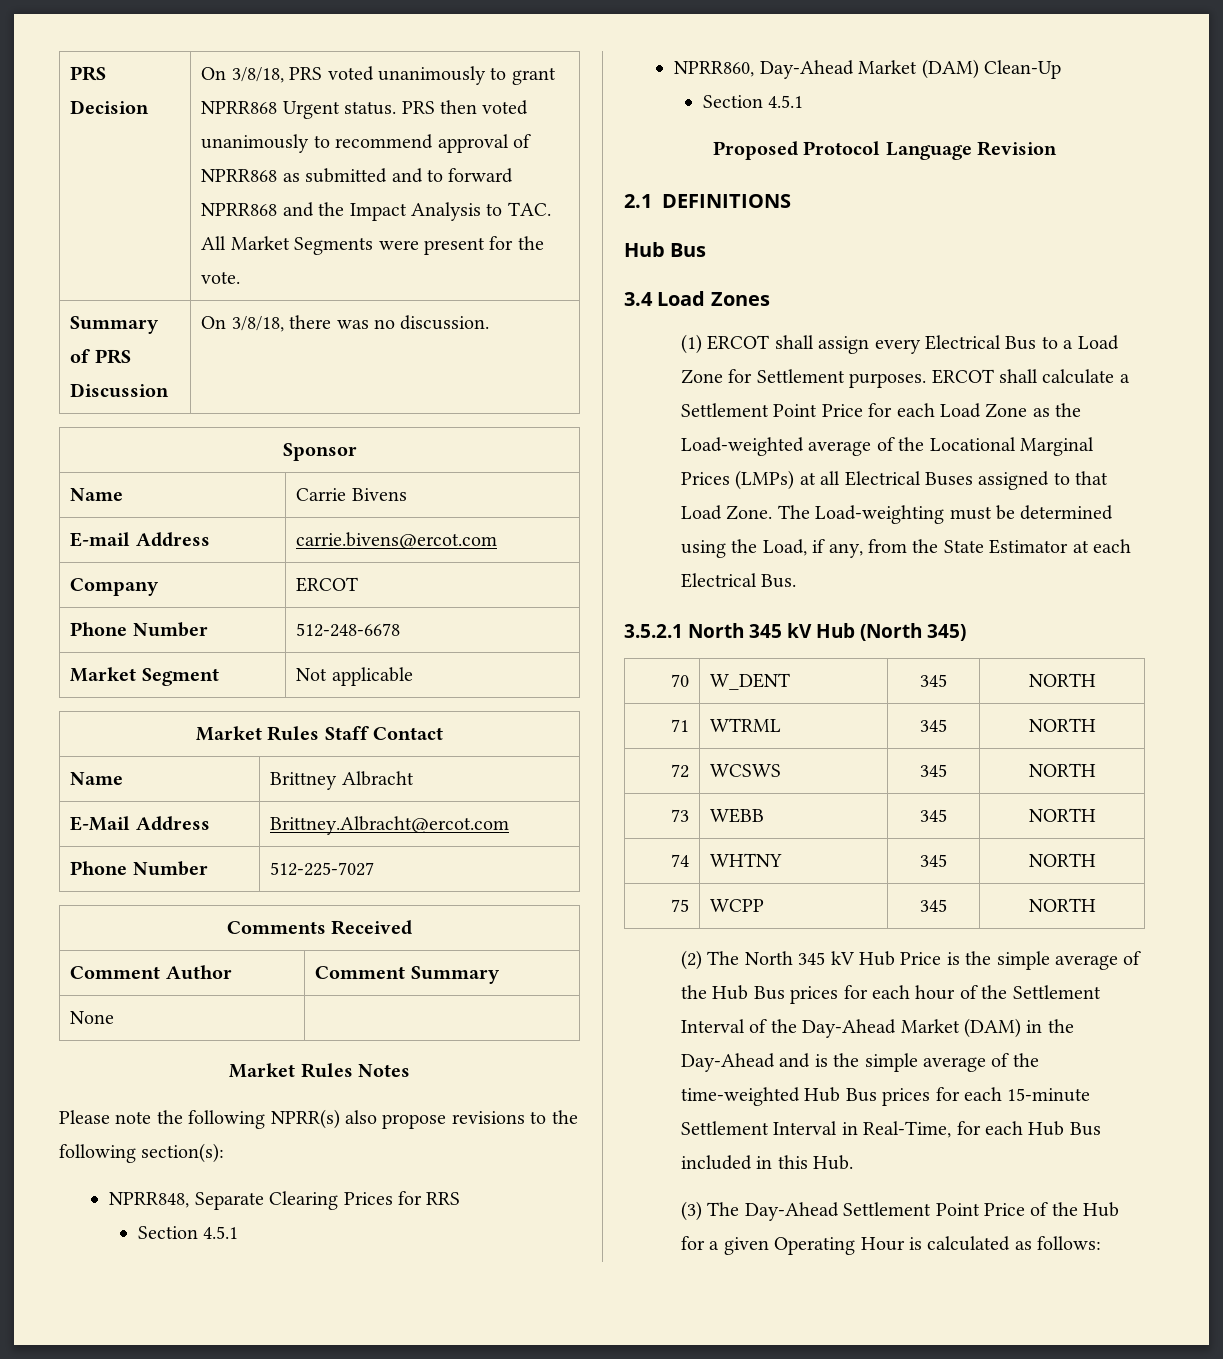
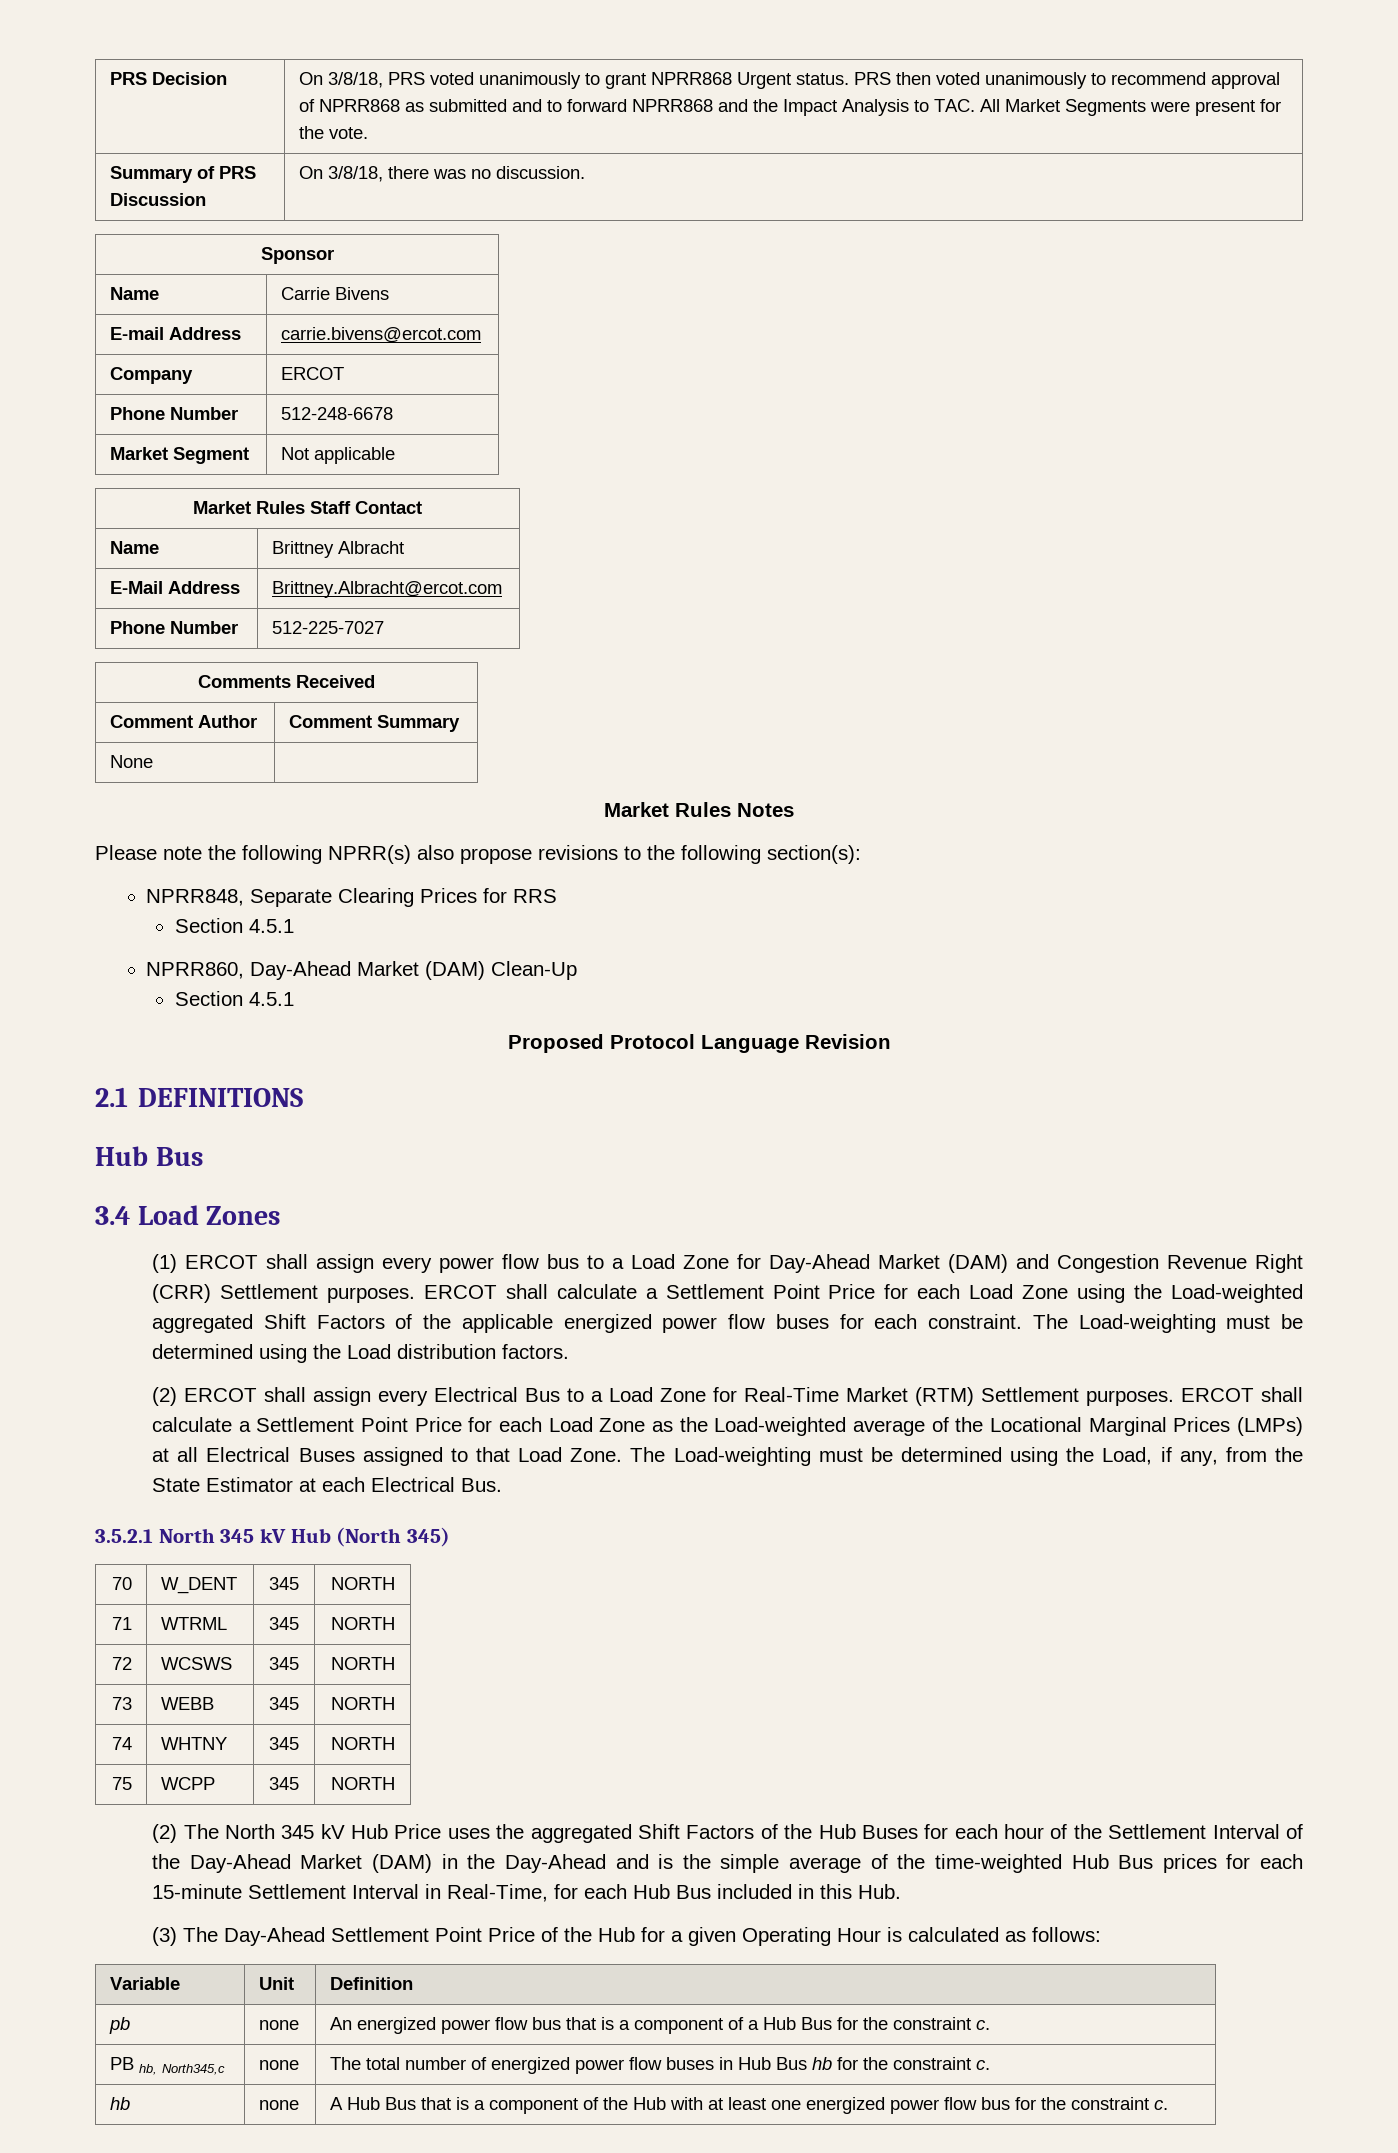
(921, 346) none -> [439,1254,1303,1273] [152,1284,1303,1303] [152,1314,1303,1333] [152,1344,570,1363] [152,1387,429,1406] power flow bus to a Load Zone for Day-Ahead Market (DAM) and Congestion Revenue Right (CRR) Settlement purposes. ERCOT shall calculate a Settlement Point Price for each Load Zone using the Load-weighted aggregated Shift Factors of the applicable energized power flow buses for each constraint. The Load-weighting must be determined using the Load distribution factors. // (2) ERCOT shall assign every
(753, 376) none -> [744,1387,975,1406] Real-Time Market (RTM)
[946,951,1142,970] [680,985,839,1004] is the simple average of the Hub Bus prices -> [447,1824,918,1843] uses the aggregated Shift Factors of the Hub Buses
(1102, 1243) none -> [110,1977,181,1990] [259,1977,295,1990] [330,1977,414,1990] [109,2017,131,2034] [259,2020,300,2030] [330,2017,991,2034] [110,2057,226,2075] [259,2060,300,2070] [330,2057,991,2074] [110,2097,131,2110] [259,2100,300,2110] [330,2097,1169,2114] // Variable | Unit | Definition // pb | none | An energized power flow bus that is a component of a Hub Bus for the constraint c. // PB hb, North345,c | none | The total number of energized power flow buses in Hub Bus hb for the constraint c. // hb | none | A Hub Bus that is a component of the Hub with at least one energized power flow bus for the constraint c.

